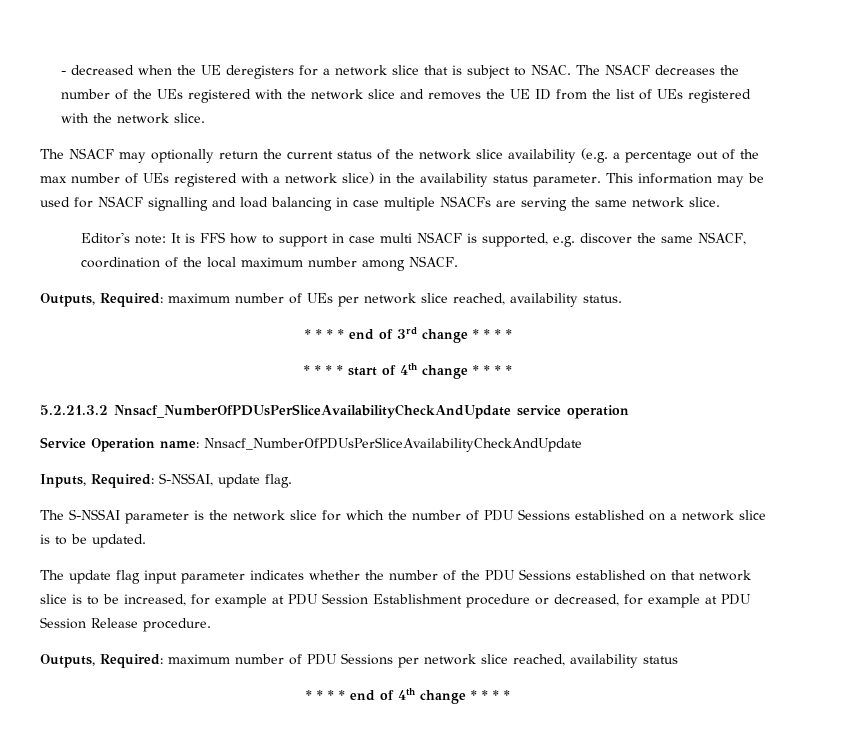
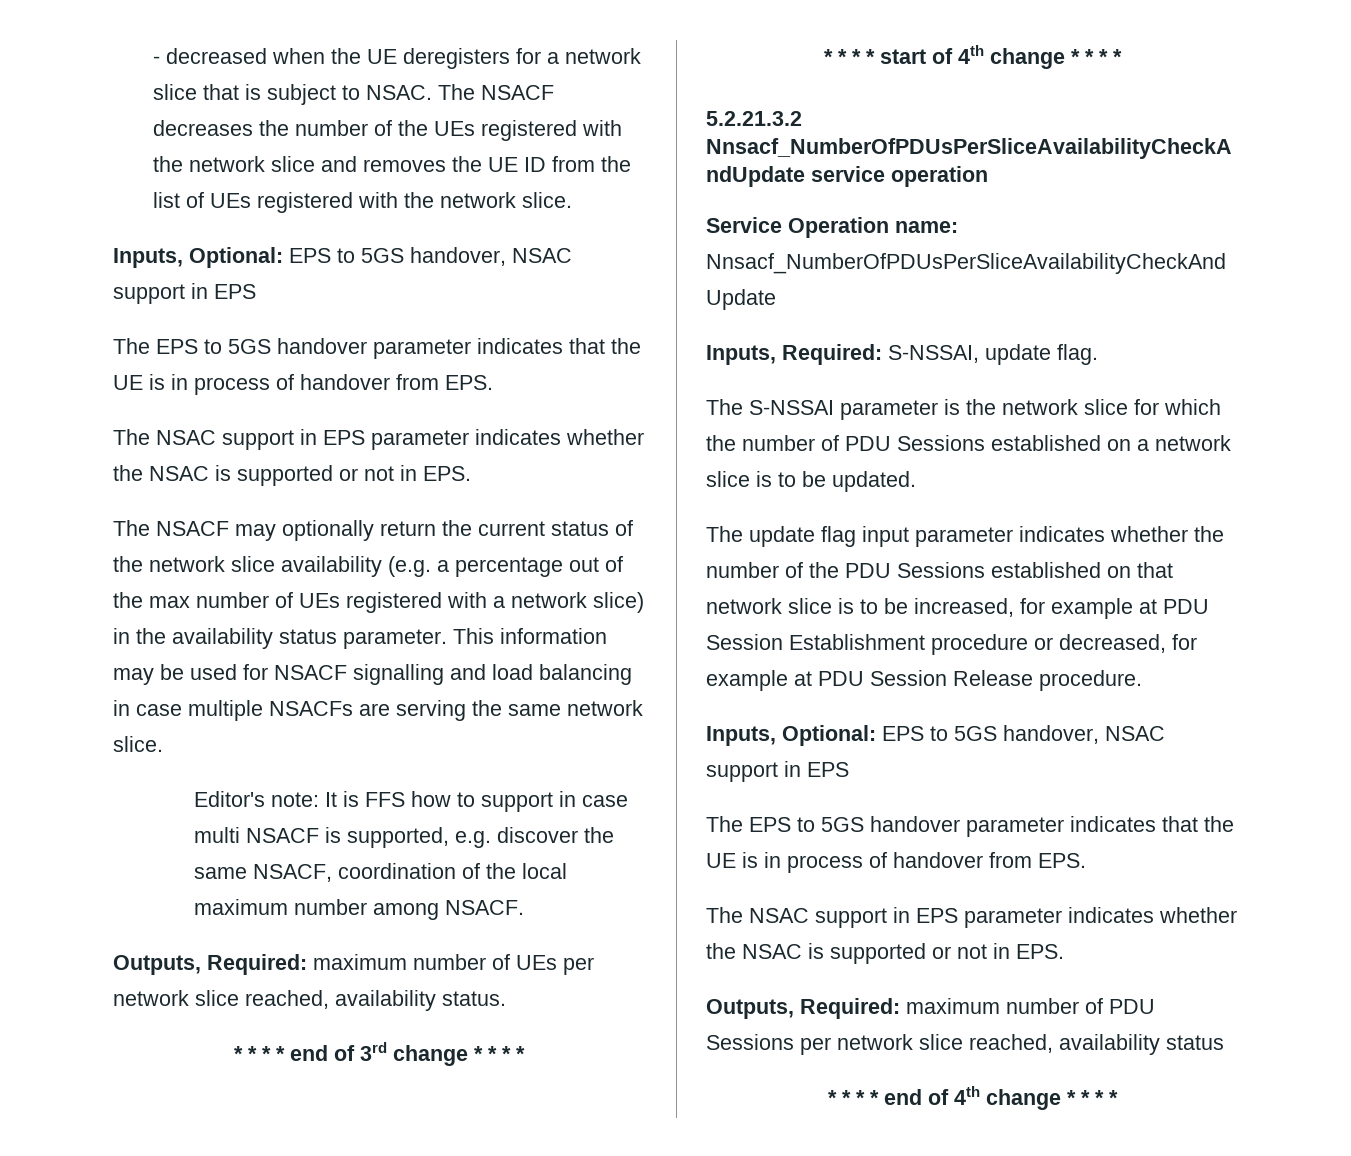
(205, 118) none -> [113,247,572,268] [113,283,256,304] [113,338,641,359] [113,374,493,395] [113,429,644,450] [113,465,471,486] // Inputs, Optional: EPS to 5GS handover, NSAC support in EPS // The EPS to 5GS handover parameter indicates that the UE is in process of handover from EPS. // The NSAC support in EPS parameter indicates whether the NSAC is supported or not in EPS.
(211, 625) none -> [706,725,1165,746] [706,761,849,782] [706,816,1234,837] [706,852,1086,873] [706,907,1237,928] [706,943,1064,964] // Inputs, Optional: EPS to 5GS handover, NSAC support in EPS // The EPS to 5GS handover parameter indicates that the UE is in process of handover from EPS. // The NSAC support in EPS parameter indicates whether the NSAC is supported or not in EPS.

